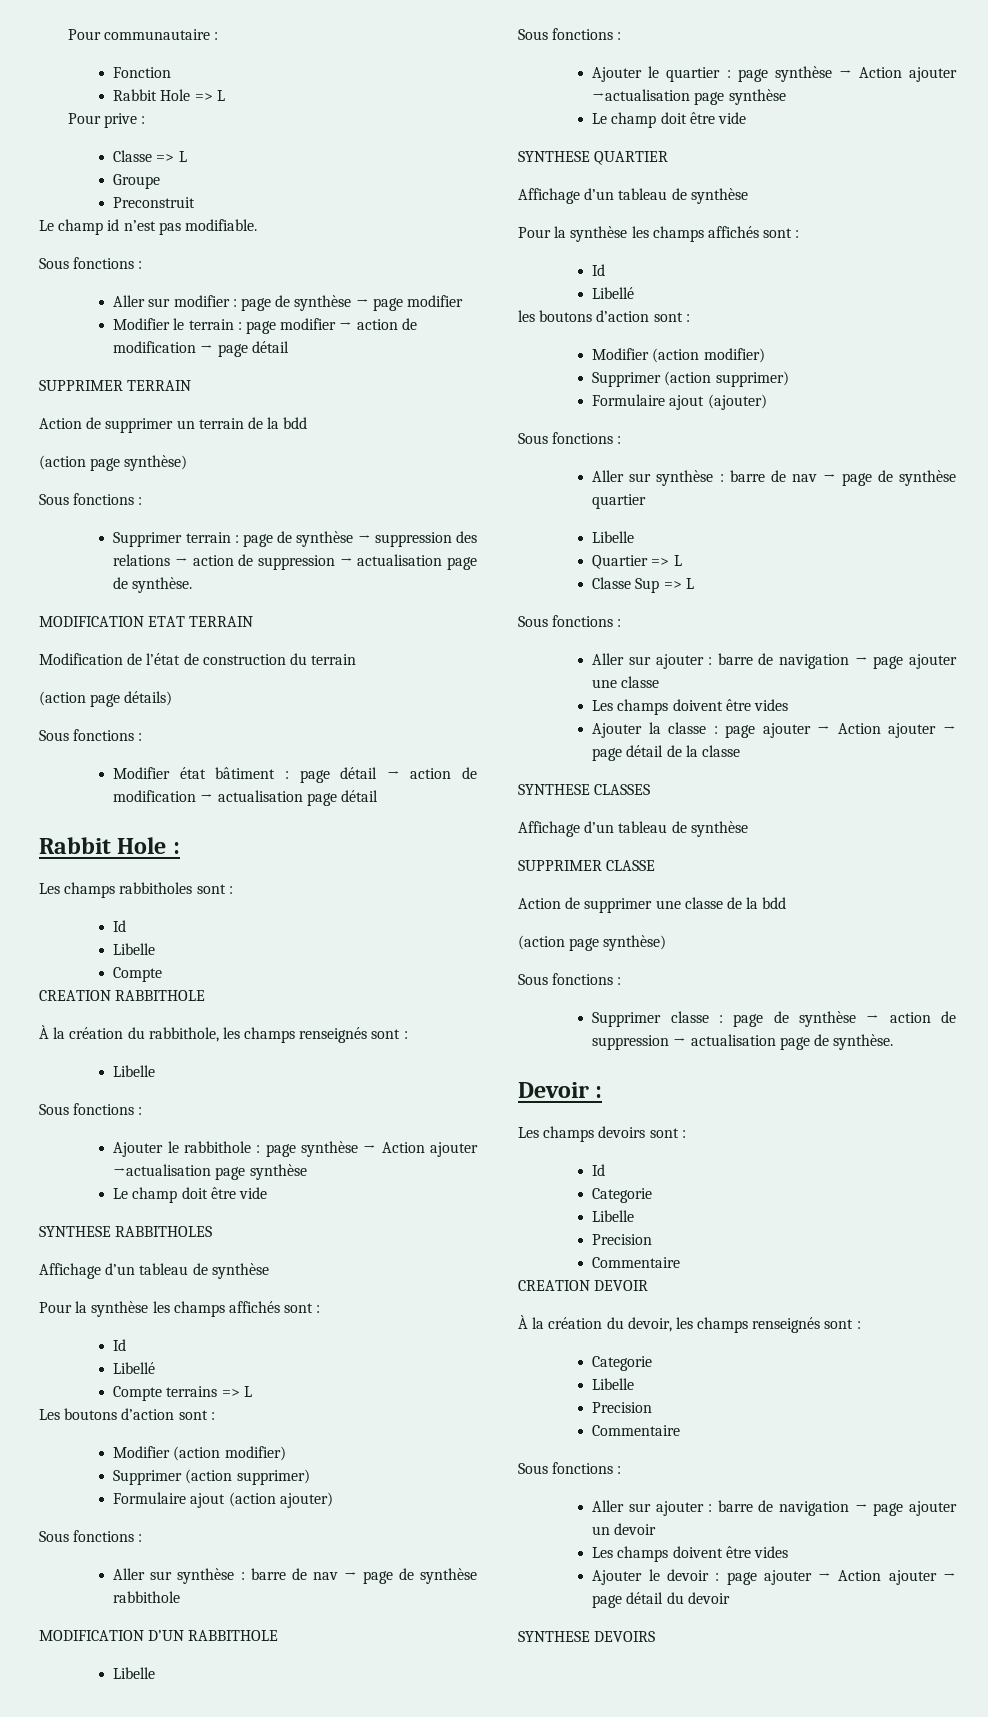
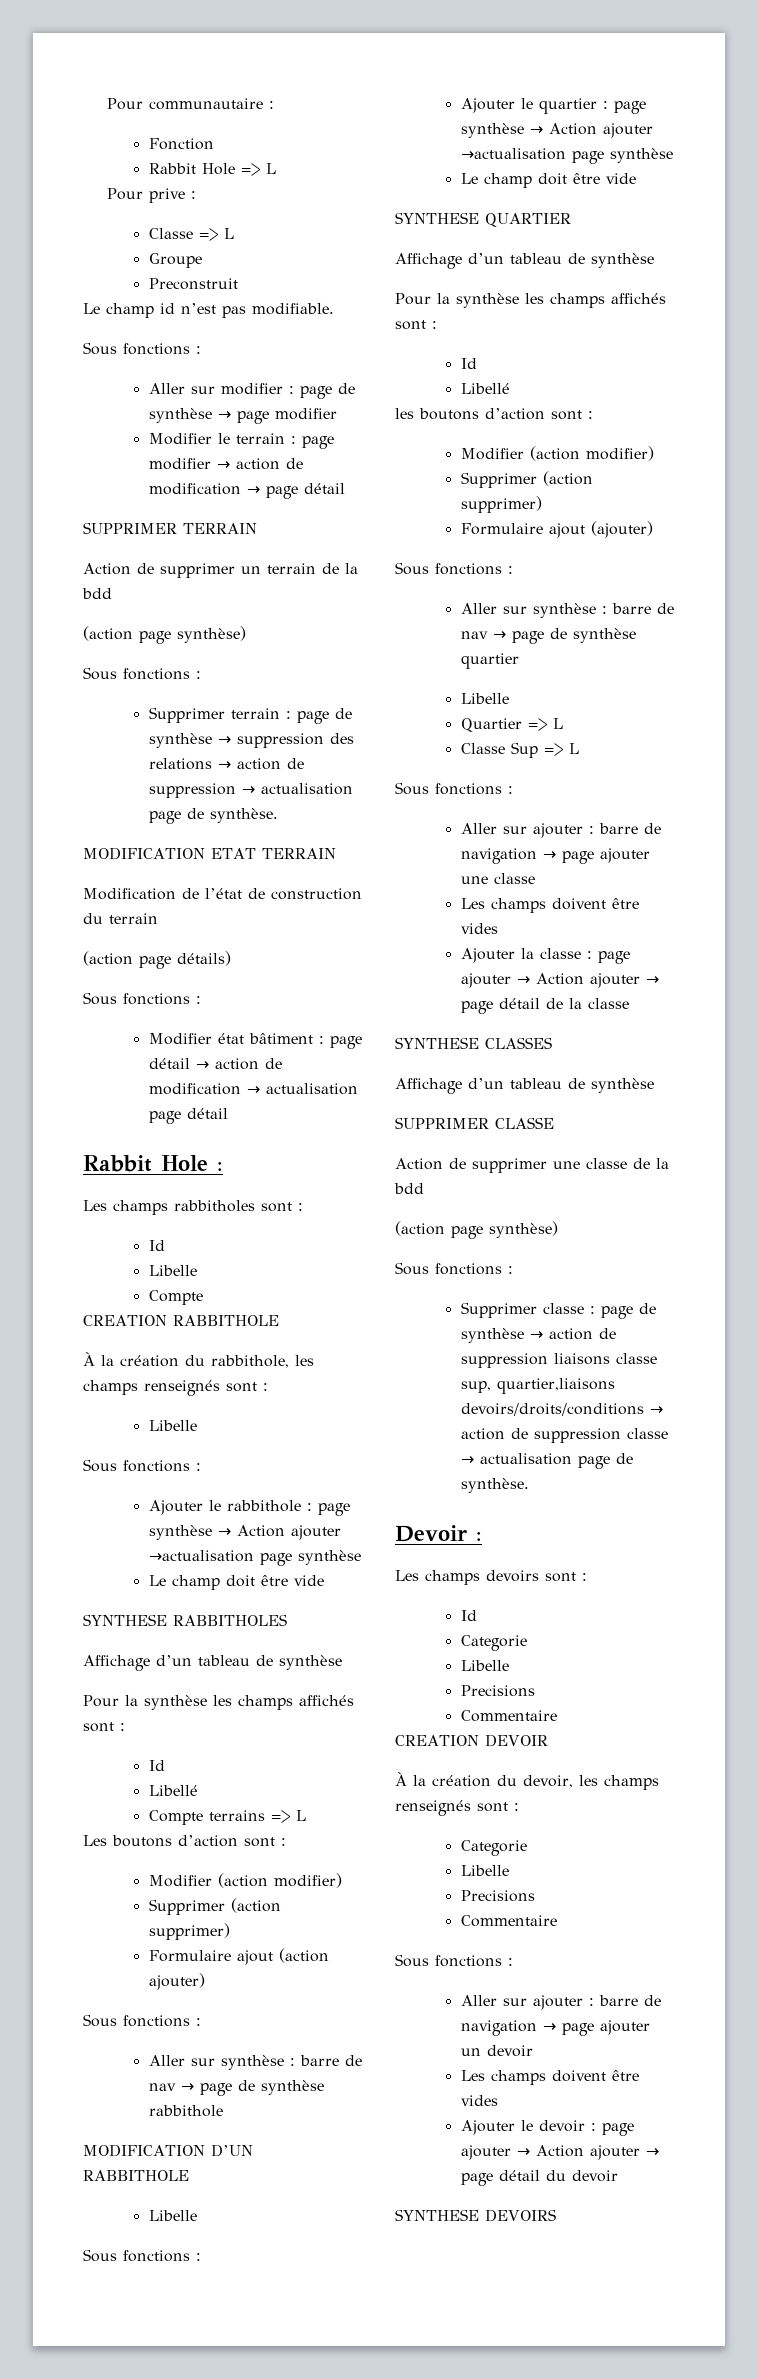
(670, 1042) none -> [553,1353,657,1365] [460,1378,615,1394] [460,1403,663,1416] [460,1428,668,1443] liaisons classe sup, quartier,liaisons devoirs/droits/conditions → action de suppression classe
[592,1234,653,1245] Precision -> [460,1685,535,1697] Precisions
[592,1402,653,1413] Precision -> [460,1890,535,1902] Precisions

